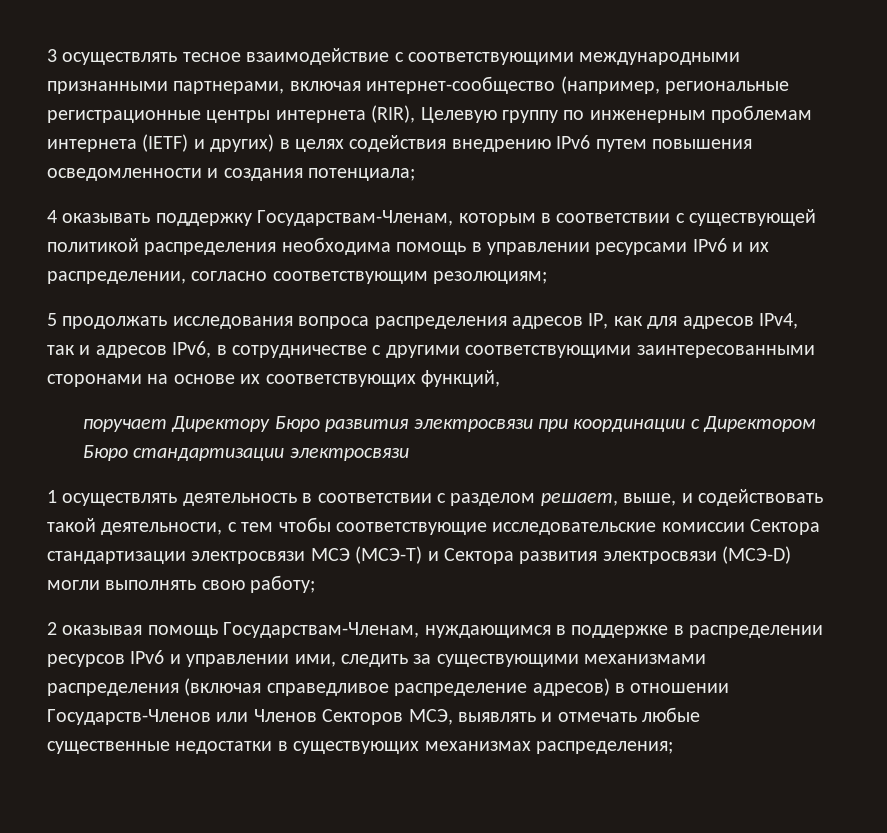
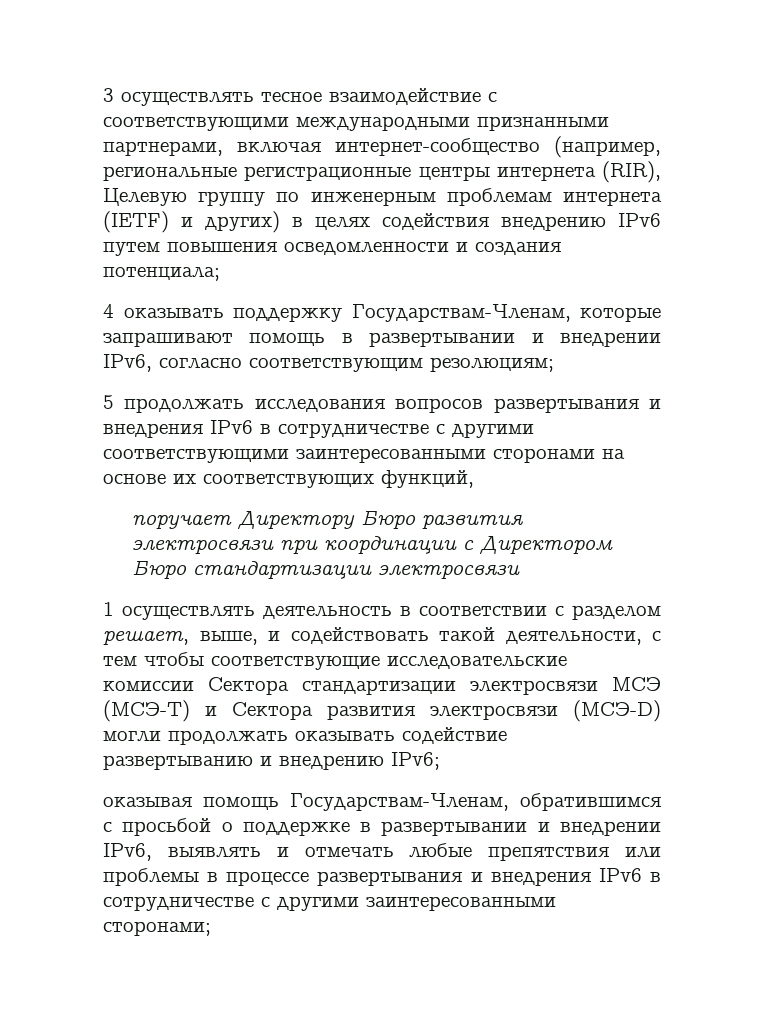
[458,209,817,226] [47,237,769,255] [47,271,186,284] которым в соответствии с существующей политикой распределения необходима помощь в управлении ресурсами IPv6 и их распределении, -> [580,307,661,322] [103,332,661,347] [103,354,152,372] которые запрашивают помощь в развертывании и внедрении IPv6,
[298,313,798,329] [47,341,212,358] вопроса распределения адресов IP, как для адресов IPv4, так и адресов IPv6, -> [395,398,661,413] [103,420,253,438] вопросов развертывания и внедрения IPv6
[105,575,316,593] [47,622,824,638] [47,650,707,667] [47,678,730,696] [47,707,701,725] [47,741,673,754] выполнять свою работу; // 2 оказывая помощь Государствам-Членам, нуждающимся в поддержке в распределении ресурсов IPv6 и управлении ими, следить за существующими механизмами распределения (включая справедливое распределение адресов) в отношении Государств-Членов или Членов Секторов МСЭ, выявлять и отмечать любые существенные недостатки в существующих механизмах распределения; -> [168,727,507,745] [103,752,440,770] [103,793,661,811] [103,818,661,836] [103,843,661,861] [103,868,661,886] [103,896,556,911] [103,921,211,936] продолжать оказывать содействие развертыванию и внедрению IPv6; // оказывая помощь Государствам-Членам, обратившимся с просьбой о поддержке в развертывании и внедрении IPv6, выявлять и отмечать любые препятствия или проблемы в процессе развертывания и внедрения IPv6 в сотрудничестве с другими заинтересованными сторонами;

